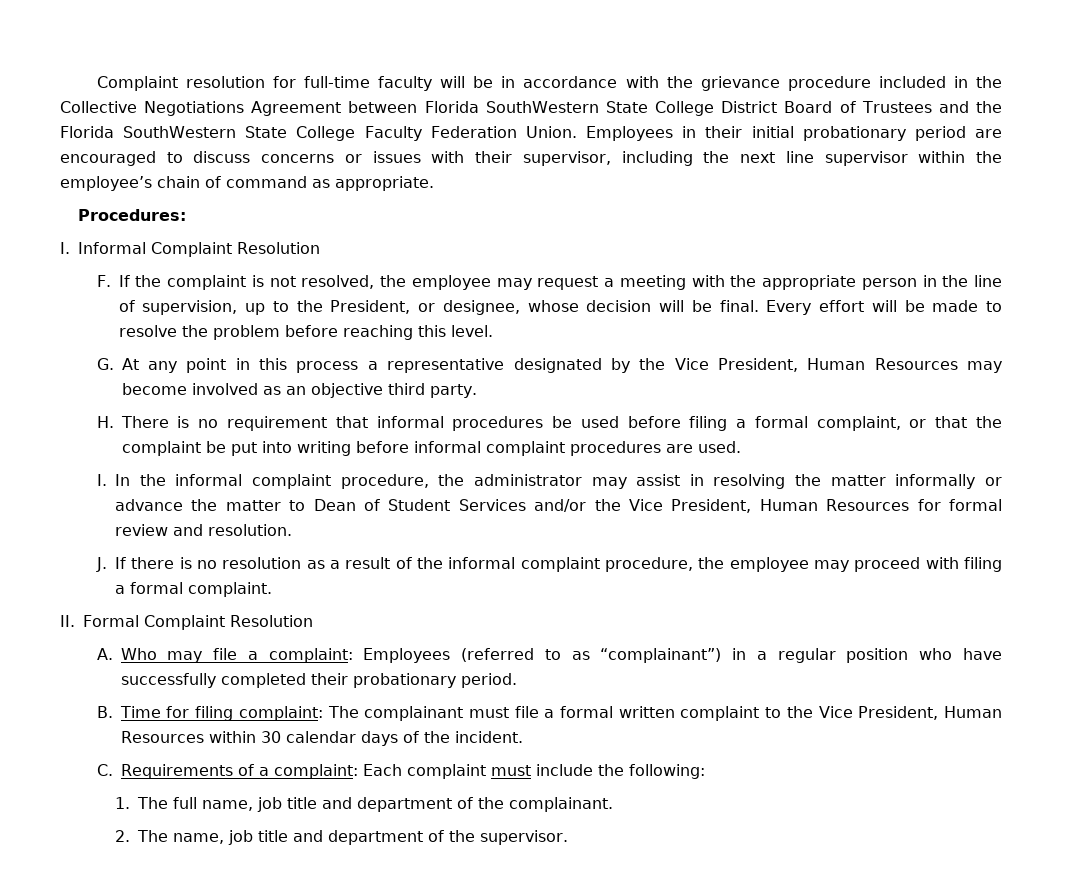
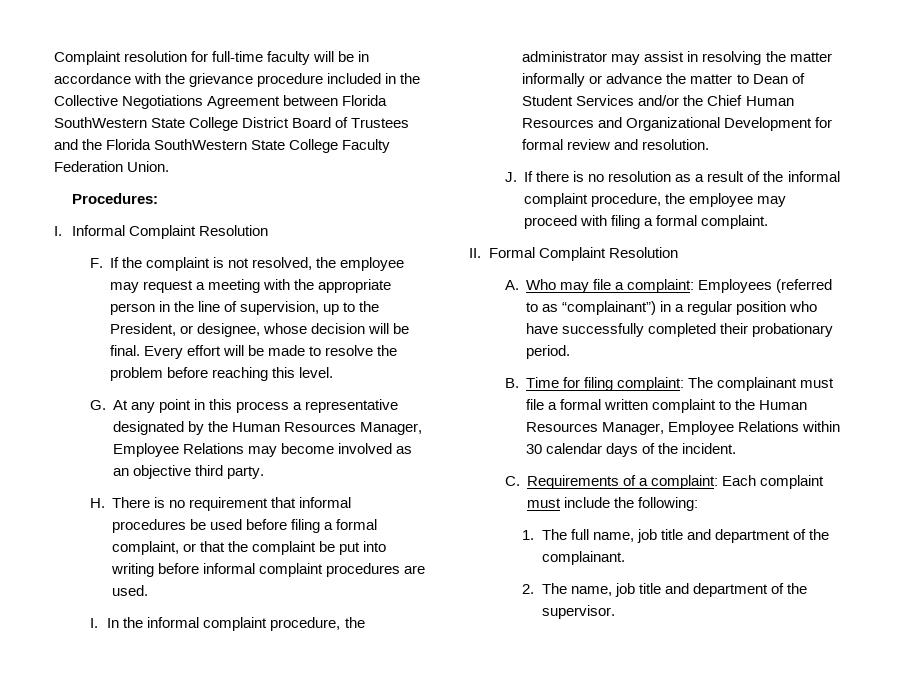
[586,126,1002,141] [60,151,1003,166] [60,176,434,191] Employees in their initial probationary period are encouraged to discuss concerns or issues with their supervisor, including the next line supervisor within the employee’s chain of command as appropriate. -> (170, 166) none
[674,358,958,372] Vice President, Human Resources -> [232,422,423,435] [113,443,245,457] Human Resources Manager, Employee Relations
[629,499,910,513] Vice President, Human Resources -> [707,95,794,106] [522,117,813,131] Chief Human Resources and Organizational Development
[818,706,1002,720] [120,731,204,743] Vice President, Human Resources -> [759,400,808,410] [526,421,800,435] Human Resources Manager, Employee Relations

